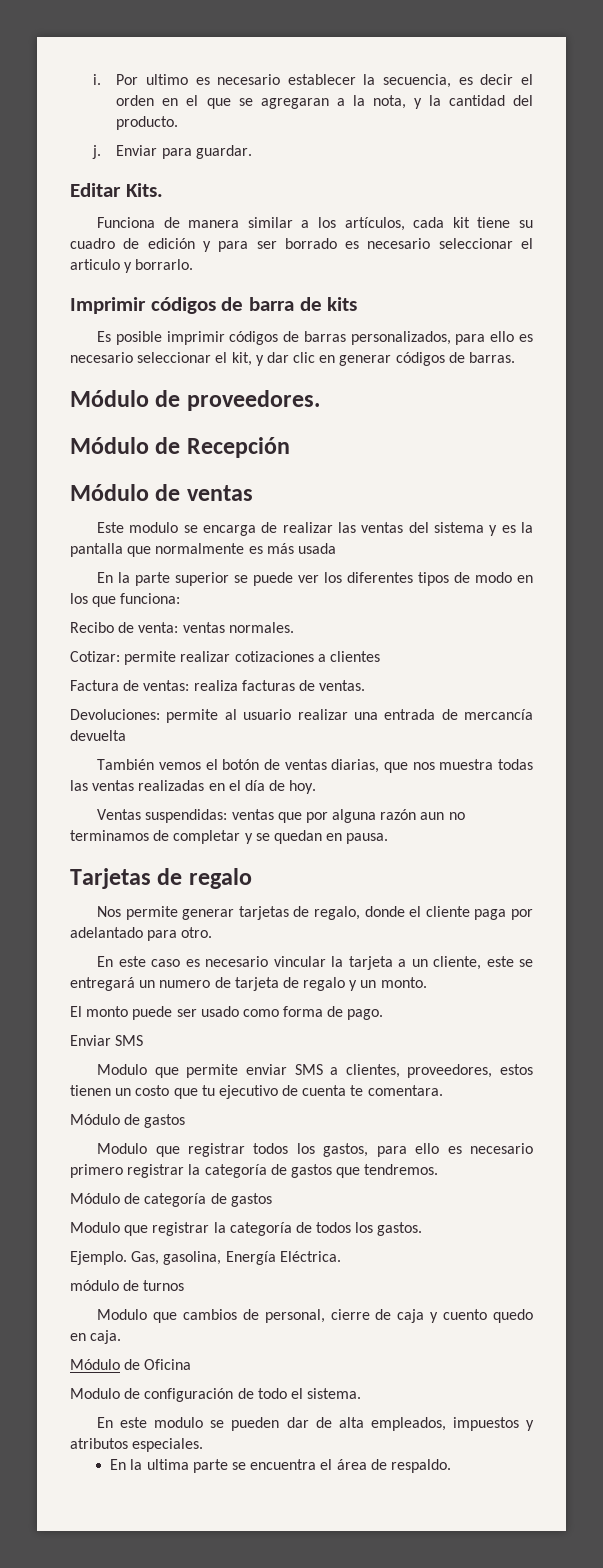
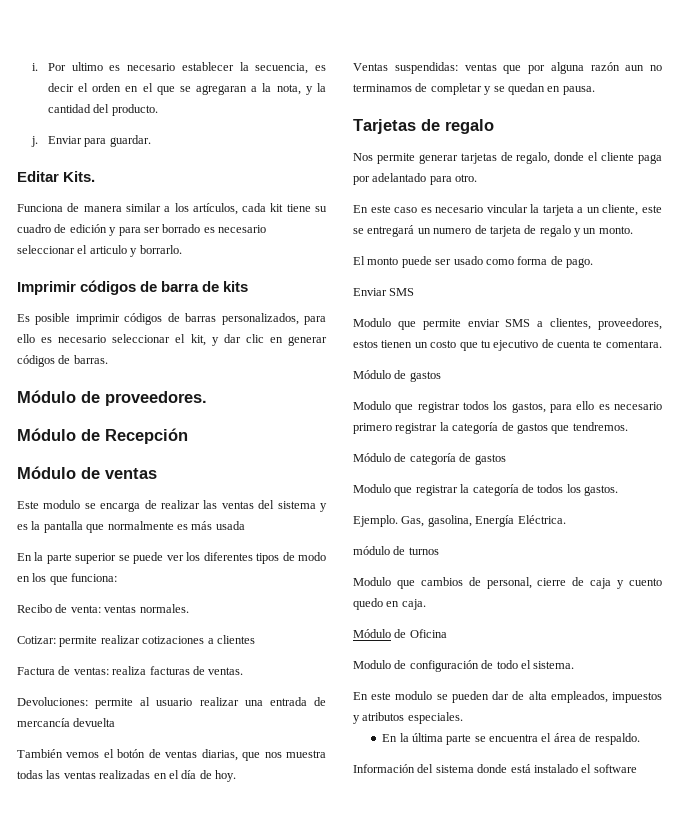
[146,1459,189,1470] ultima -> [411,733,443,742] última
(451, 1466) none -> [353,764,637,773] // Información del sistema donde está instalado el software

